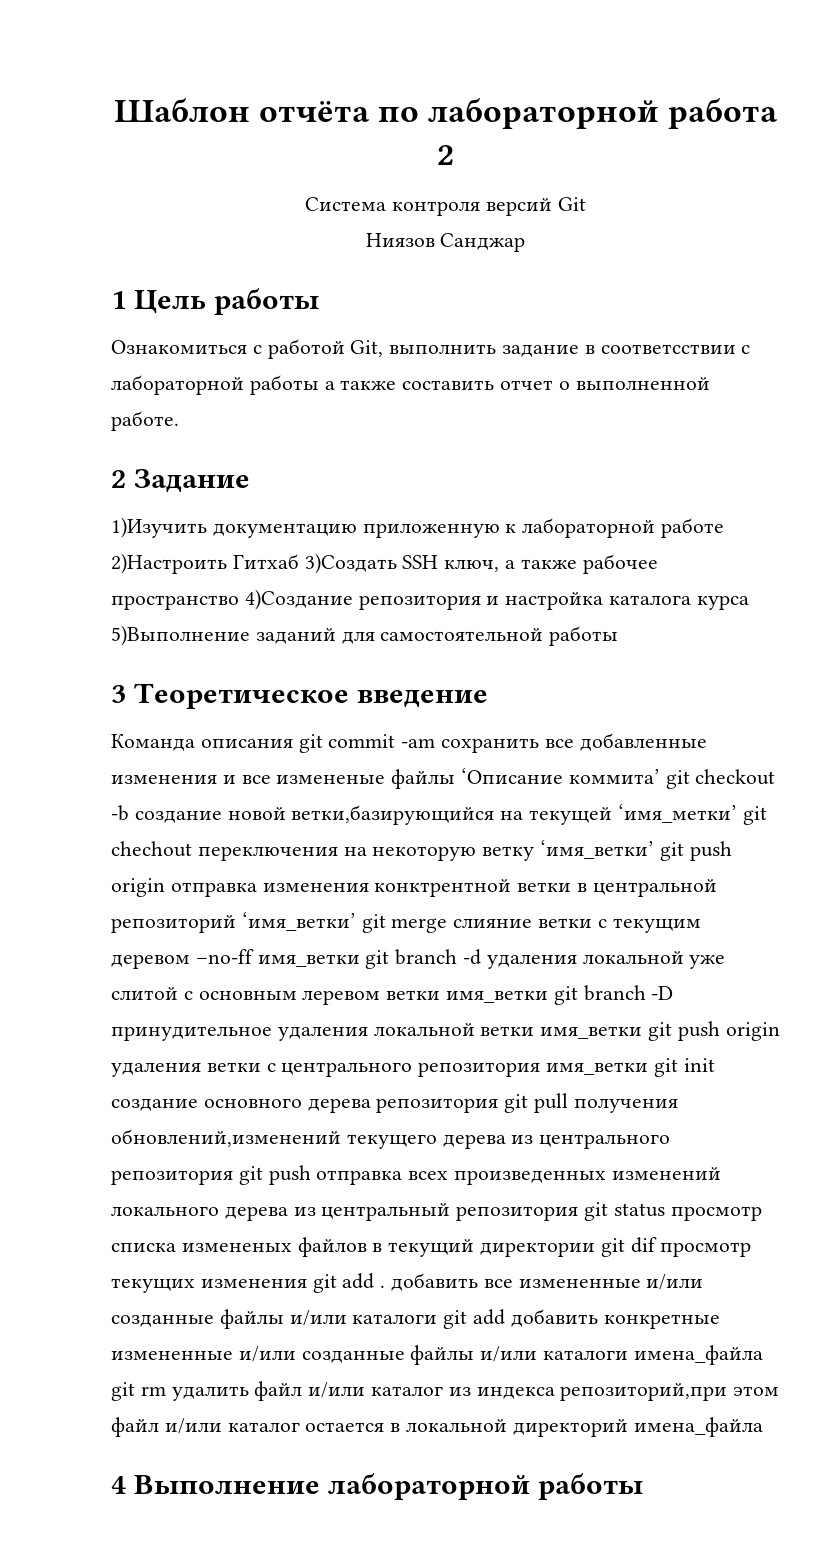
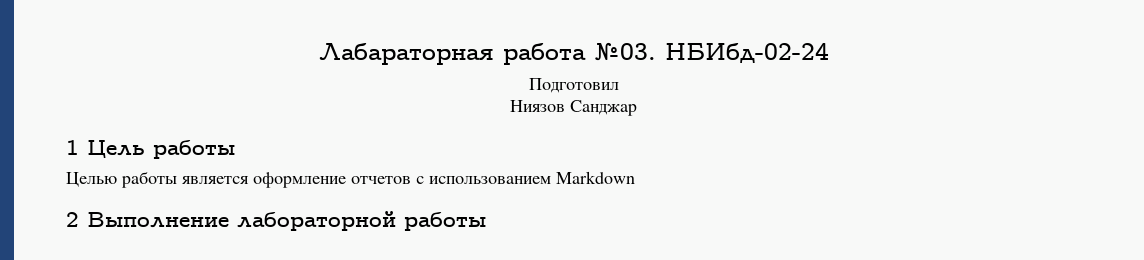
[113,98,779,129] [437,145,454,165] [305,197,586,216] Шаблон отчёта по лабораторной работa 2 // Система контроля версий Git -> [318,42,829,65] [528,78,619,93] Лабараторная работа №03. НБИбд-02-24 // Подготовил
[111,339,751,359] [111,375,710,395] [111,411,179,431] [111,469,251,493] [111,517,725,538] [111,553,658,574] [111,589,749,610] [111,625,619,646] [111,683,489,709] [111,733,707,753] [111,768,776,789] [111,804,767,825] [111,840,732,861] [111,878,717,897] [111,912,701,933] [111,949,726,969] [111,985,674,1005] [111,1021,780,1041] [111,1058,715,1077] [111,1093,678,1113] [111,1129,671,1149] [111,1165,721,1185] [111,1202,762,1221] [111,1237,752,1257] [111,1273,704,1293] [111,1309,720,1329] [111,1345,763,1365] [111,1381,780,1401] [111,1417,763,1437] [111,1476,126,1494] Ознакомиться с работой Git, выполнить задание в соответсствии с лабораторной работы а также составить отчет о выполненной работе. // 2 Задание // 1)Изучить документацию приложенную к лабораторной работе 2)Настроить Гитхаб 3)Создать SSH ключ, а также рабочее пространство 4)Создание репозитория и настройка каталога курса 5)Выполнение заданий для самостоятельной работы // 3 Теоретическое введение // Команда описания git commit -am сохранить все добавленные изменения и все измененые файлы ‘Описание коммита’ git checkout -b создание новой ветки,базирующийся на текущей ‘имя_метки’ git chechout переключения на некоторую ветку ‘имя_ветки’ git push origin отправка изменения конктрентной ветки в центральной репозиторий ‘имя_ветки’ git merge слияние ветки с текущим деревом –no-ff имя_ветки git branch -d удаления локальной уже слитой с основным леревом ветки имя_ветки git branch -D принудительное удаления локальной ветки имя_ветки git push origin удаления ветки с центрального репозитория имя_ветки git init создание основного дерева репозитория git pull получения обновлений,изменений текущего дерева из центрального репозитория git push отправка всех произведенных изменений локального дерева из центральный репозитория git status просмотр списка измененых файлов в текущий директории git dif просмотр текущих изменения git add . добавить все измененные и/или созданные файлы и/или каталоги git add добавить конкретные измененные и/или созданные файлы и/или каталоги имена_файла git rm удалить файл и/или каталог из индекса репозиторий,при этом файл и/или каталог остается в локальной директорий имена_файла // 4 -> [66,171,635,188] [66,212,79,227] Целью работы является оформление отчетов с использованием Markdown // 2

